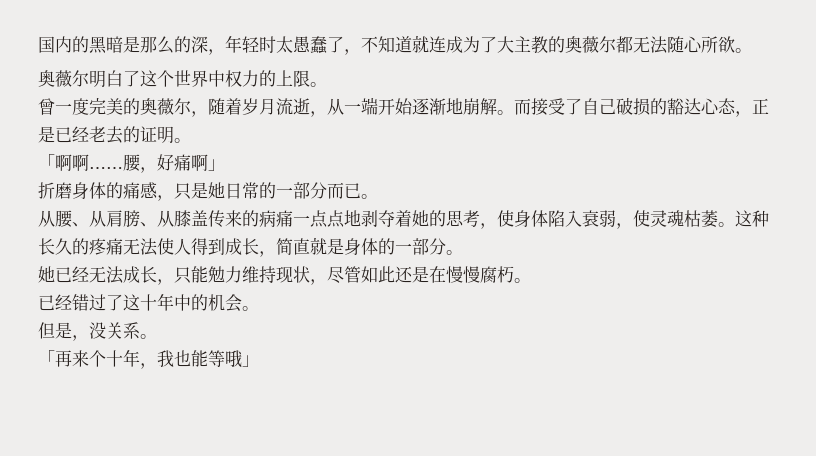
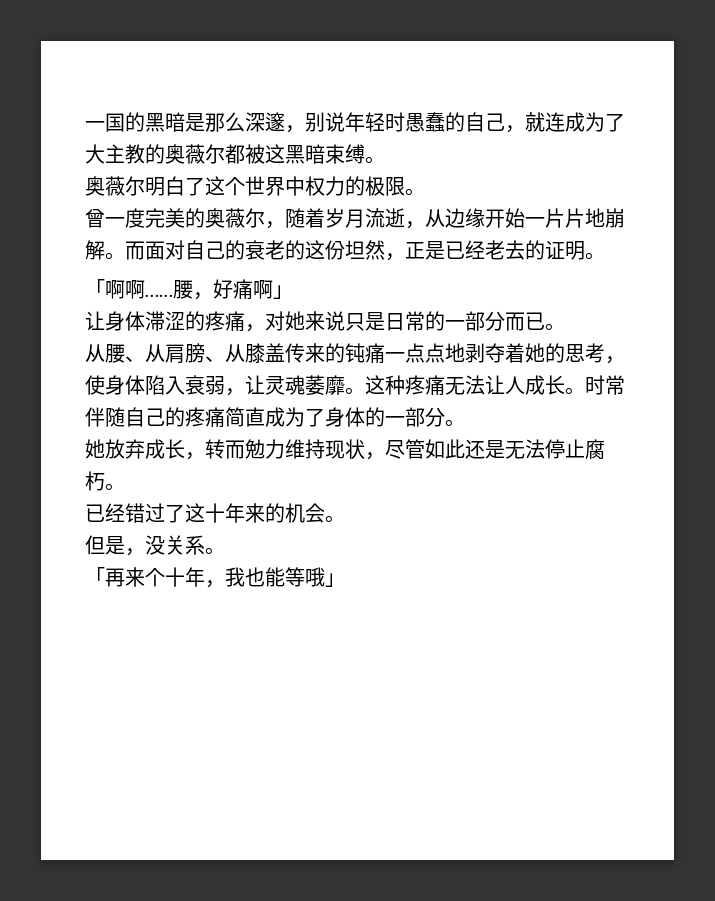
[38,36,72,53] 国内 -> [85,113,125,132] 一国
[174,35,412,55] 的深，年轻时太愚蠢了，不知道 -> [245,112,525,133] 深邃，别说年轻时愚蠢的自己，
[633,36,735,54] 无法随心所欲 -> [245,144,365,164] 被这黑暗束缚
[276,70,293,86] 上 -> [365,176,385,196] 极
[344,97,736,116] 一端开始逐渐地崩解。而接受了自己破损的豁达心态 -> [445,208,625,228] [85,240,385,260] 边缘开始一片片地崩解。而面对自己的衰老的这份坦然
[38,182,225,201] 折磨身体的痛感，只是她 -> [85,311,385,332] 让身体滞涩的疼痛，对她来说只是
[259,210,276,228] 病 -> [345,343,365,363] 钝
[633,210,769,228] [38,237,344,257] 使灵魂枯萎。这种长久的疼痛无法使人得到成长，简直就是 -> [245,375,625,396] [85,407,325,428] 让灵魂萎靡。这种疼痛无法让人成长。时常伴随自己的疼痛简直成为了
[55,266,208,285] 已经无法成长，只能 -> [105,439,245,460] 放弃成长，转而
[429,266,480,283] 在慢慢 -> [505,439,585,459] 无法停止
[174,294,191,311] 中 -> [245,503,265,523] 来

